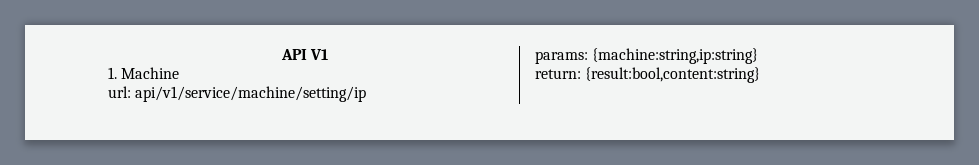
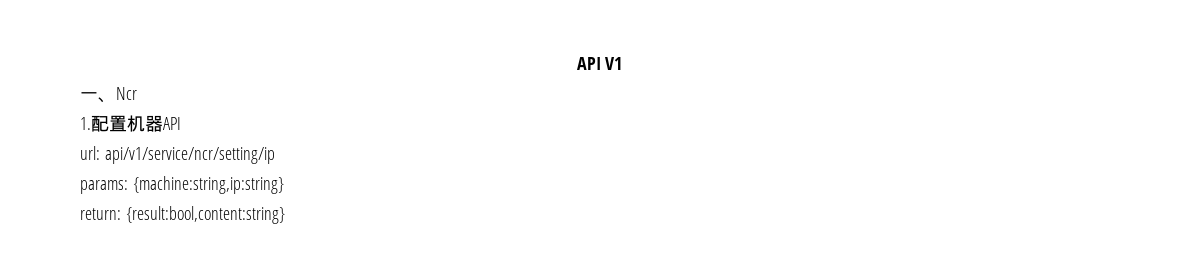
(329, 54) none -> [80,87,137,103] // 一、Ncr
[121,67,180,79] Machine -> [91,115,181,132] 配置机器API
[135,86,367,102] api/v1/service/machine/setting/ip -> [104,147,275,164] api/v1/service/ncr/setting/ip

